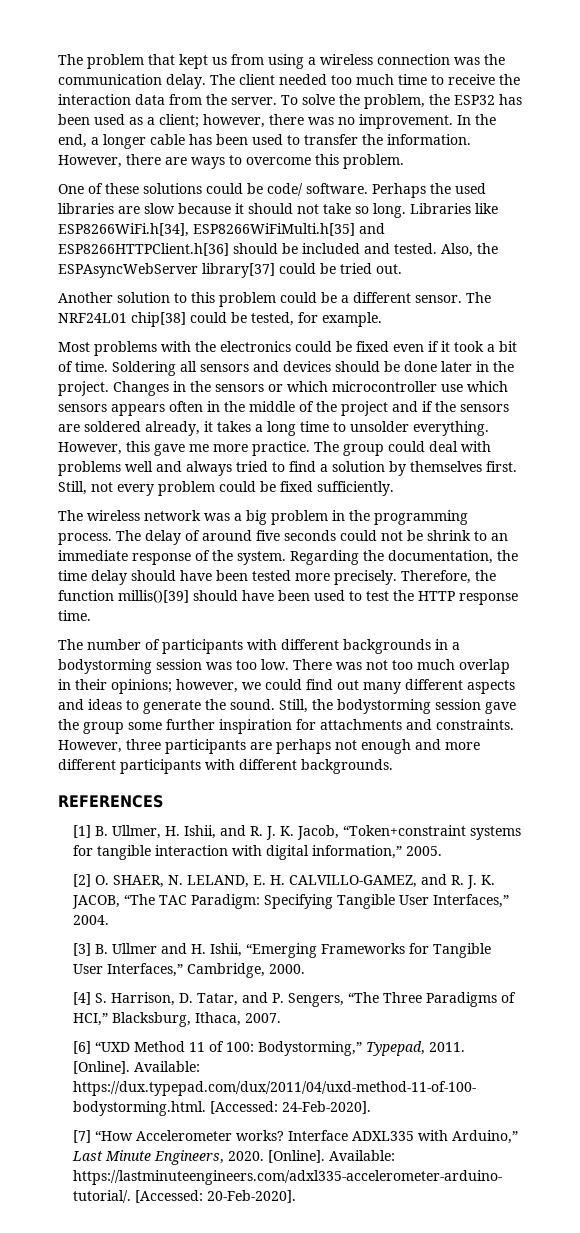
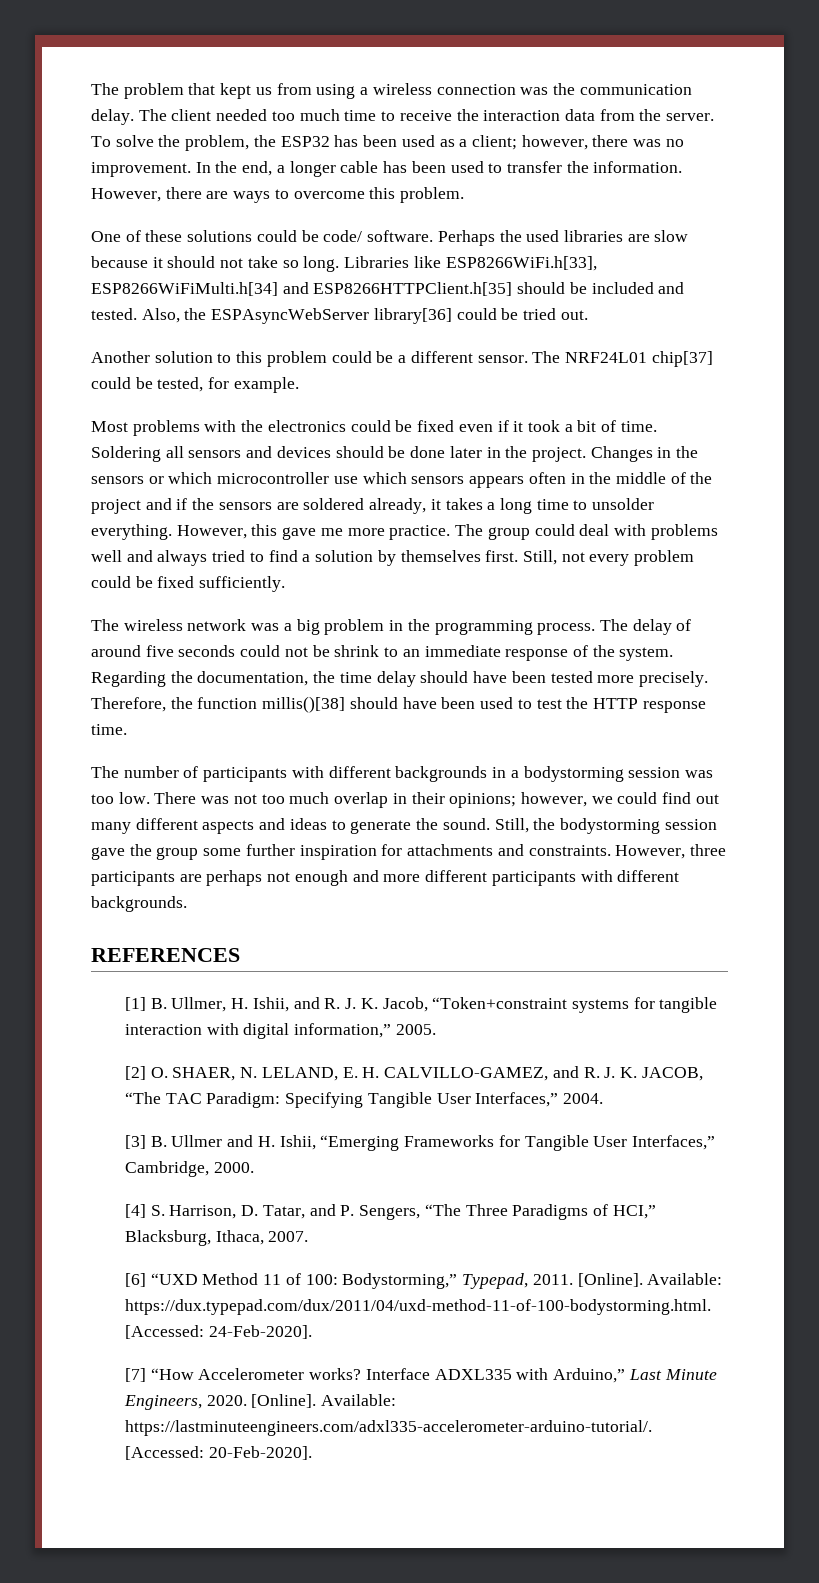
[58,223,385,237] [58,243,229,256] ESP8266WiFi.h[34], ESP8266WiFiMulti.h[35] and ESP8266HTTPClient.h[36] -> [445,256,597,271] [91,282,513,296] ESP8266WiFi.h[33], ESP8266WiFiMulti.h[34] and ESP8266HTTPClient.h[35]
[202,263,275,278] library[37] -> [373,308,452,324] library[36]
[131,312,186,327] chip[38] -> [651,351,713,367] chip[37]
[118,590,189,603] millis()[39] -> [262,696,346,713] millis()[38]

